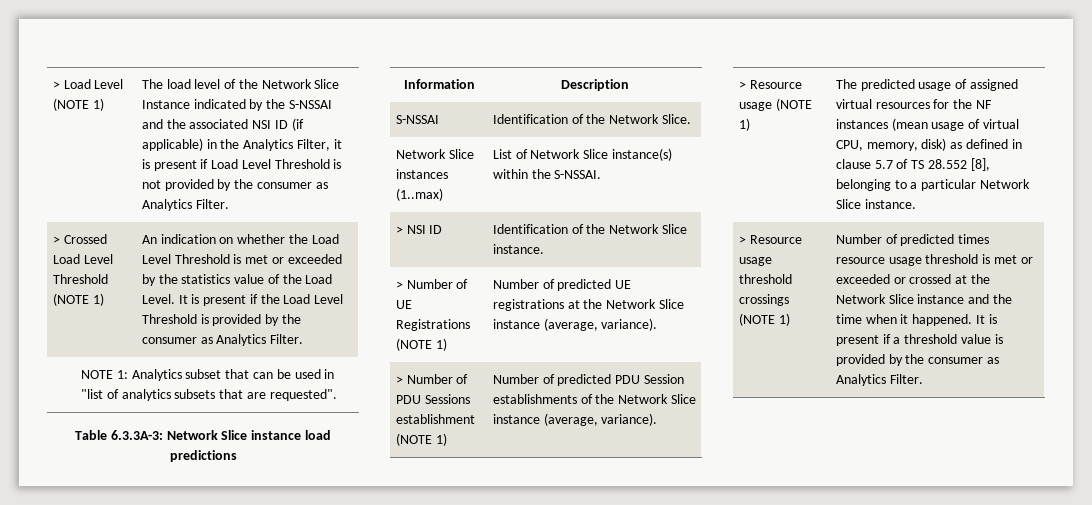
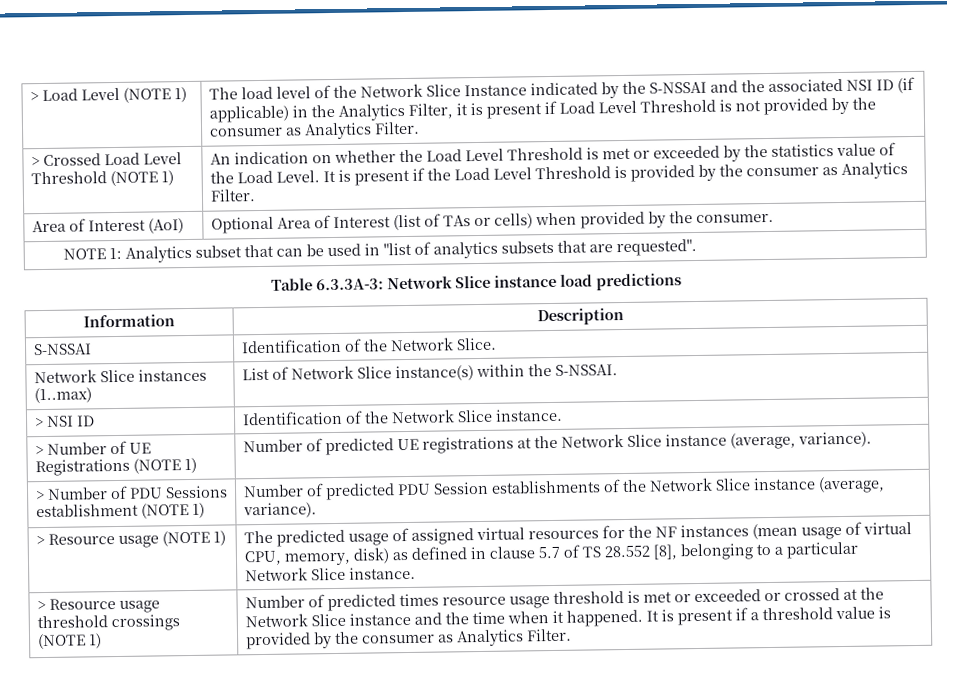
(304, 339) none -> [31,218,184,234] [210,211,774,234] // Area of Interest (AoI) | Optional Area of Interest (list of TAs or cells) when provided by the consumer.

